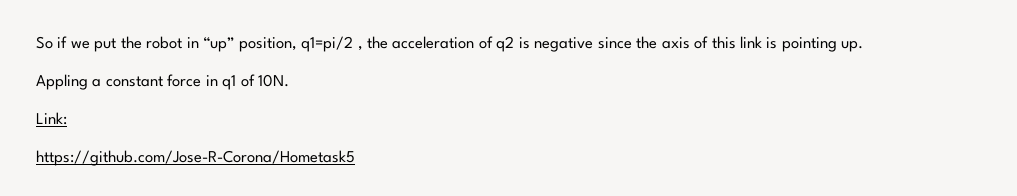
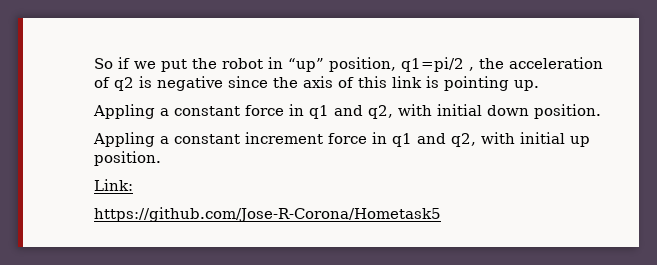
[240,74,290,87] of 10N. -> [334,104,601,119] [93,132,590,147] [94,151,161,166] and q2, with initial down position. // Appling a constant increment force in q1 and q2, with initial up position.

